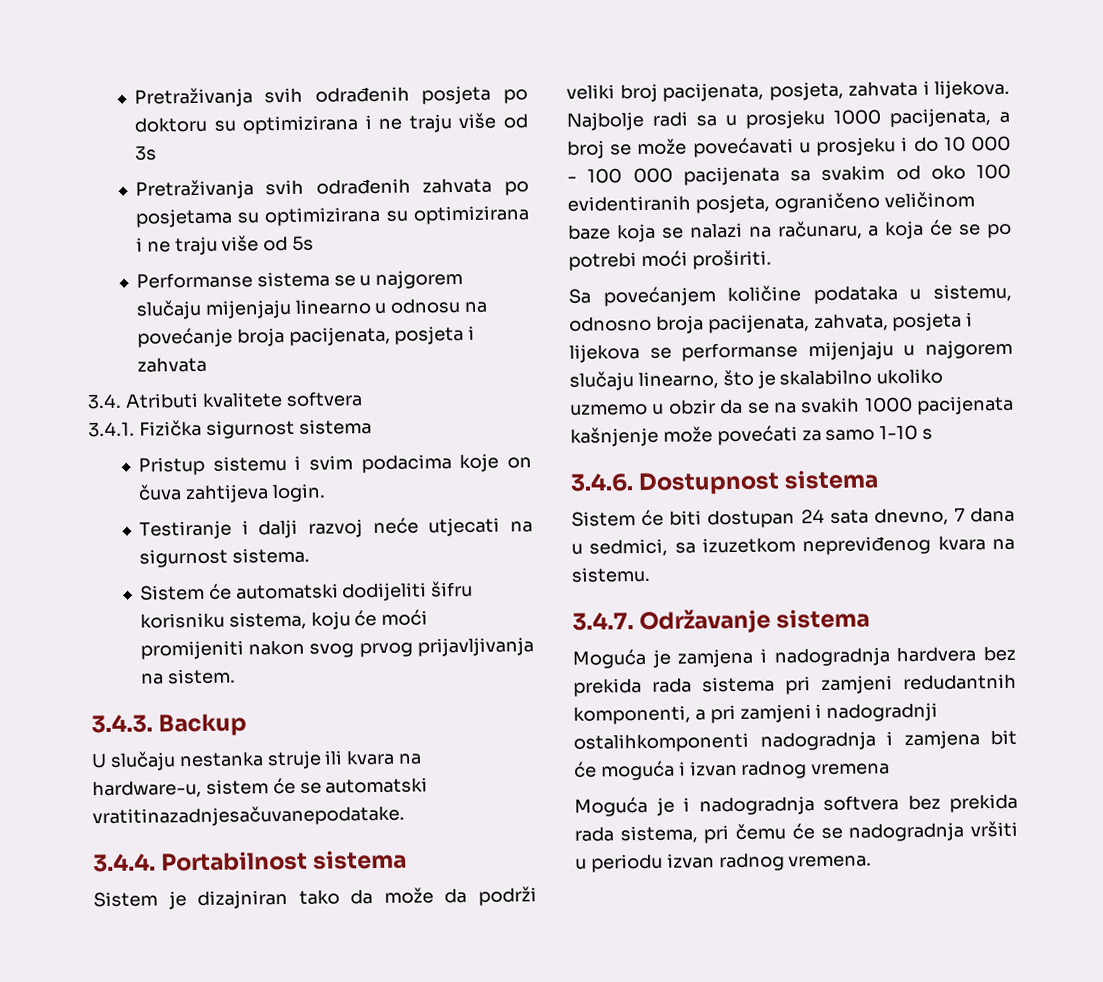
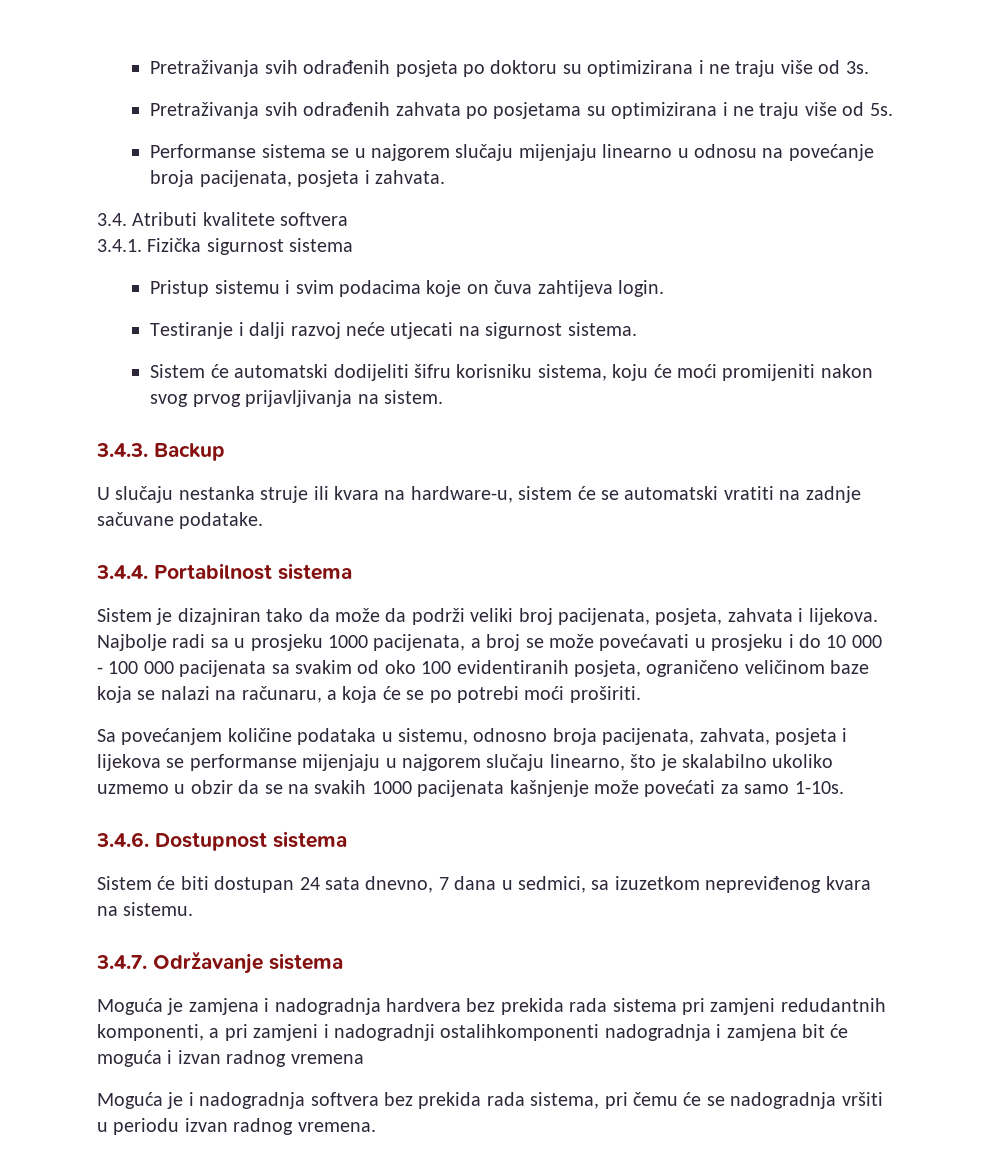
[134,145,157,161] 3s -> [845,61,869,74] 3s.
[385,205,530,225] [135,235,315,256] su optimizirana i ne traju više od 5s -> [722,102,893,119] i ne traju više od 5s.
[136,356,207,373] zahvata -> [374,170,445,184] zahvata.
[92,804,405,828] vratitinazadnjesačuvanepodatake. -> [723,486,861,503] [97,512,264,529] vratiti na zadnje sačuvane podatake.
[879,424,934,441] 1-10 s -> [794,781,844,794] 1-10s.

